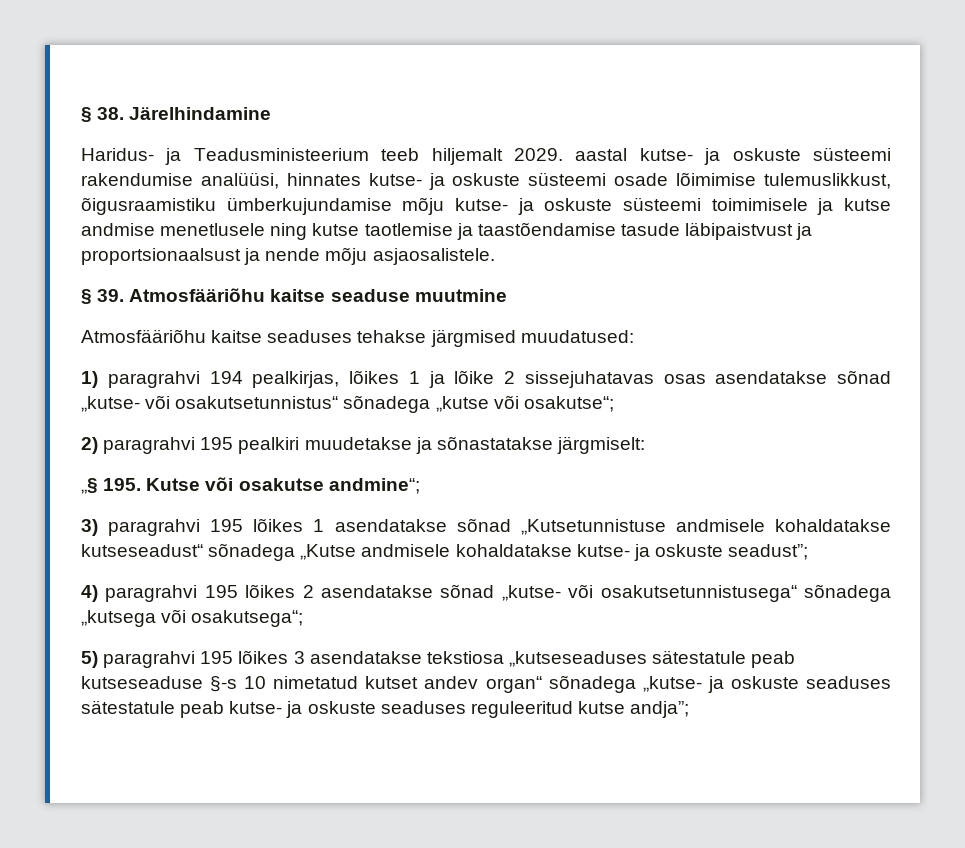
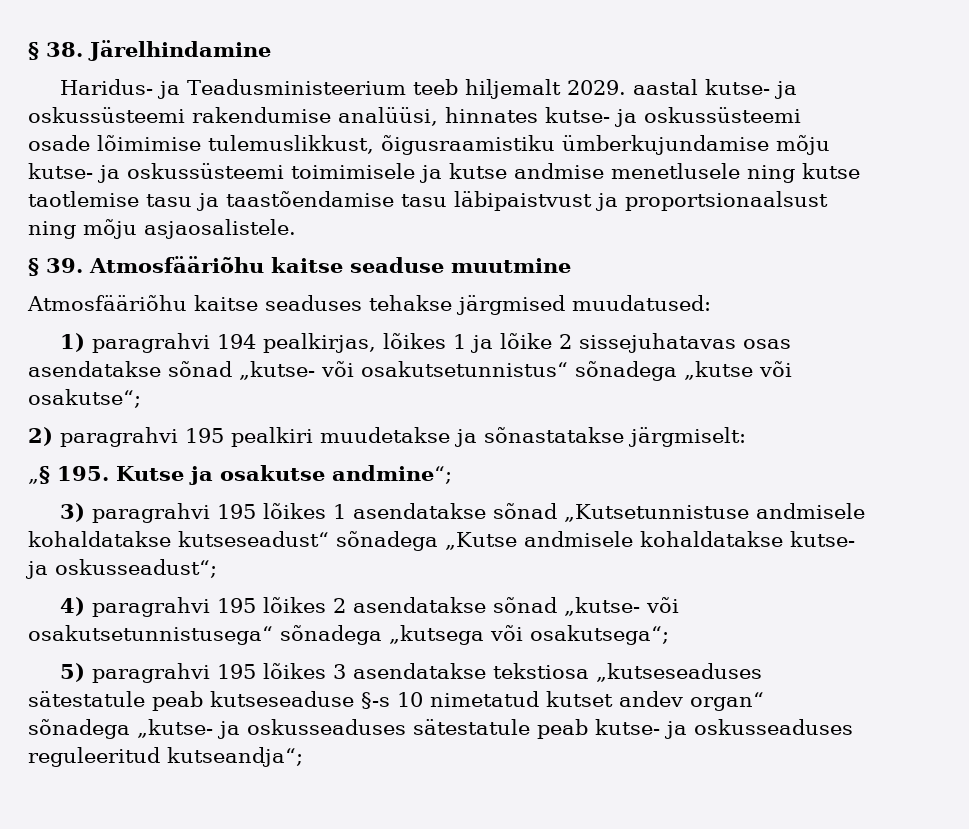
[732,147,891,161] oskuste süsteemi -> [28,107,185,123] oskussüsteemi
[452,172,607,186] oskuste süsteemi -> [644,107,801,123] oskussüsteemi
[544,197,702,211] oskuste süsteemi -> [127,163,284,179] oskussüsteemi
(453, 229) none -> [146,194,192,207] tasu
[620,223,680,236] tasude -> [401,194,447,207] tasu
[244,248,321,265] ja nende -> [28,221,76,239] ning
[205,477,234,491] või -> [189,466,213,485] ja
[654,544,809,560] oskuste seadust”; -> [55,559,217,578] oskusseadust“;
[730,676,892,689] oskuste seaduses -> [247,719,406,735] oskusseaduses
[307,701,690,718] oskuste seaduses reguleeritud kutse andja”; -> [694,719,853,735] [28,747,303,767] oskusseaduses reguleeritud kutseandja“;

